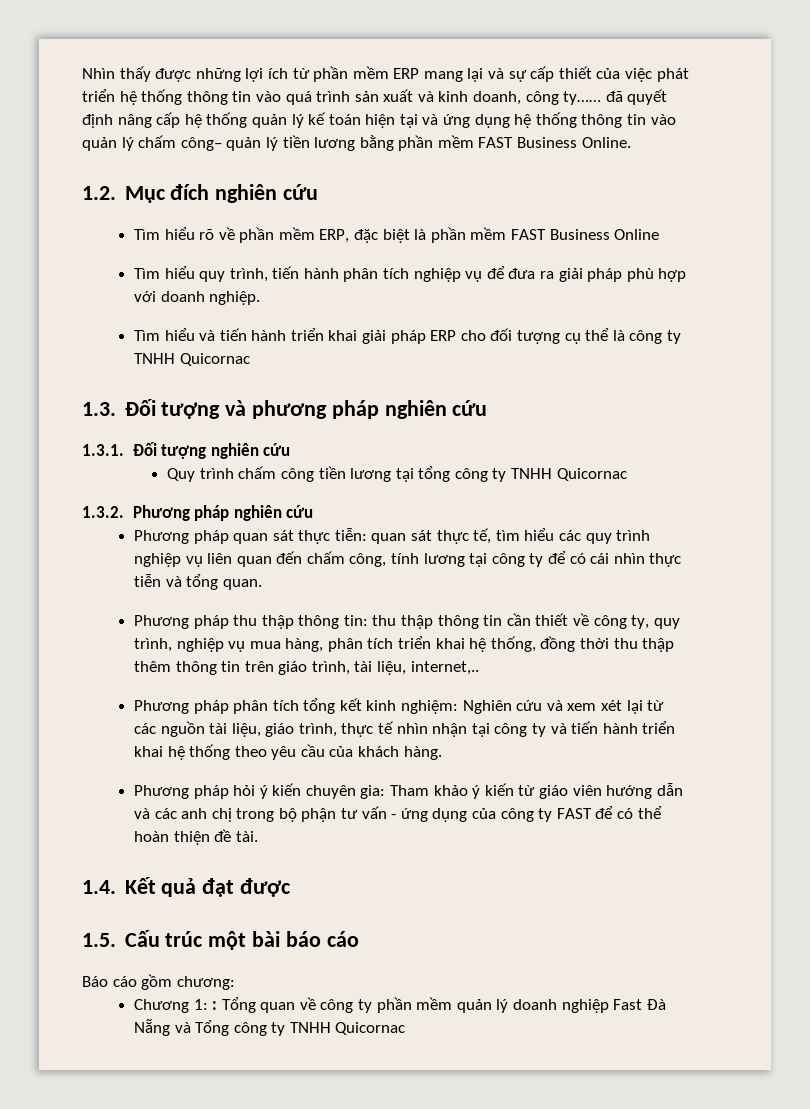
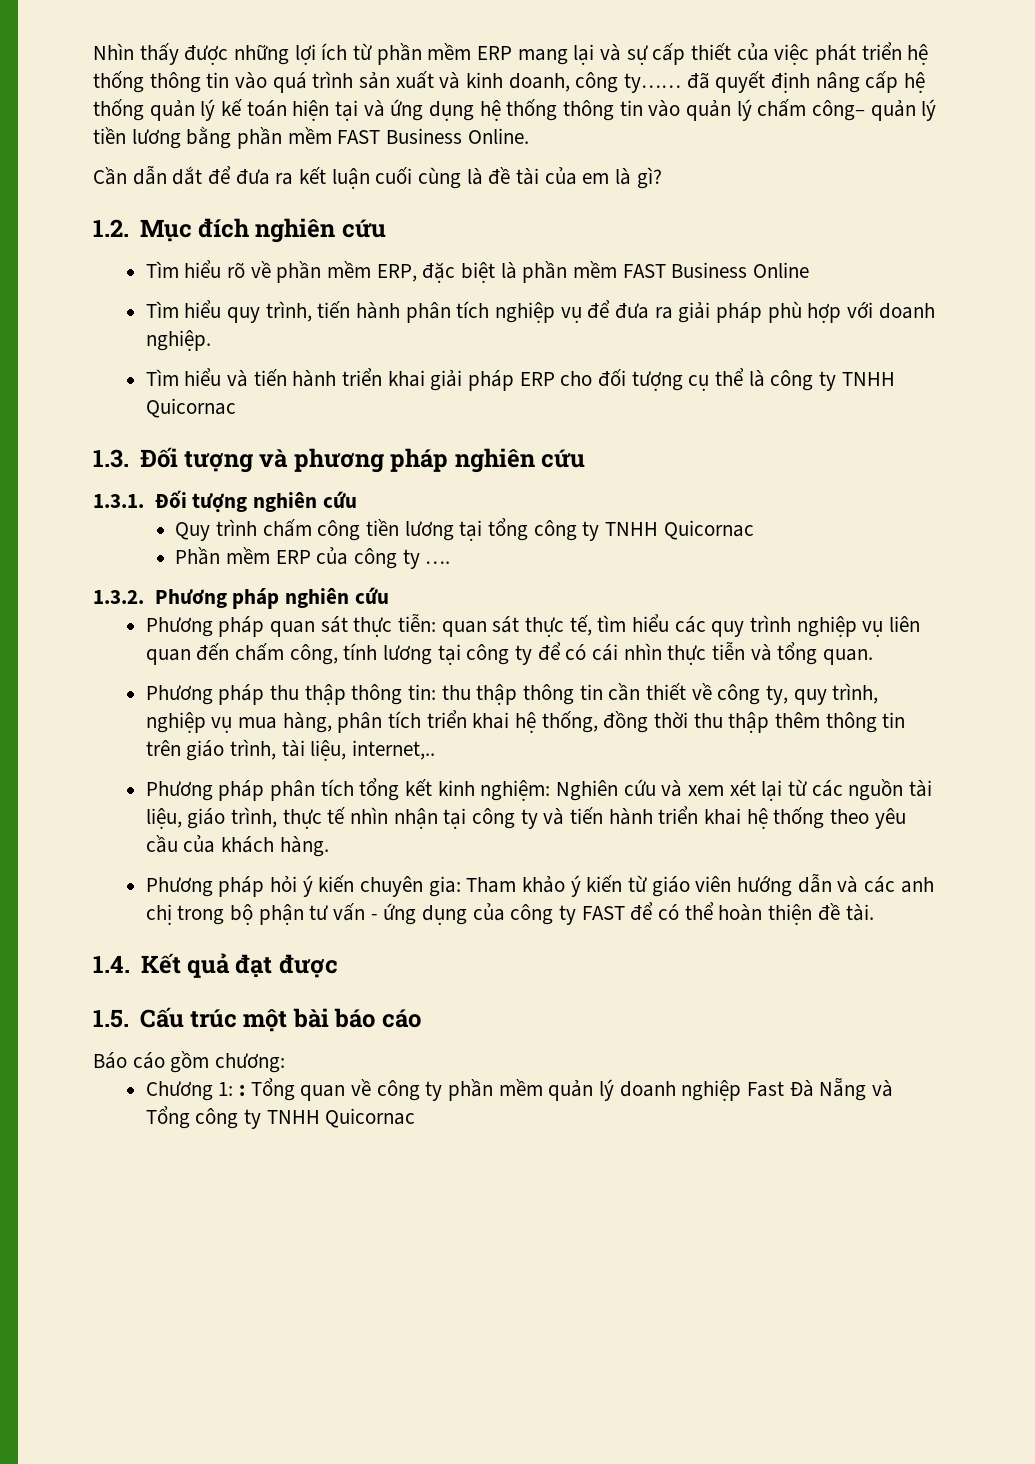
(631, 142) none -> [93,166,662,189] // Cần dẫn dắt để đưa ra kết luận cuối cùng là đề tài của em là gì?
(627, 474) none -> [175,547,451,569] // Phần mềm ERP của công ty ….

